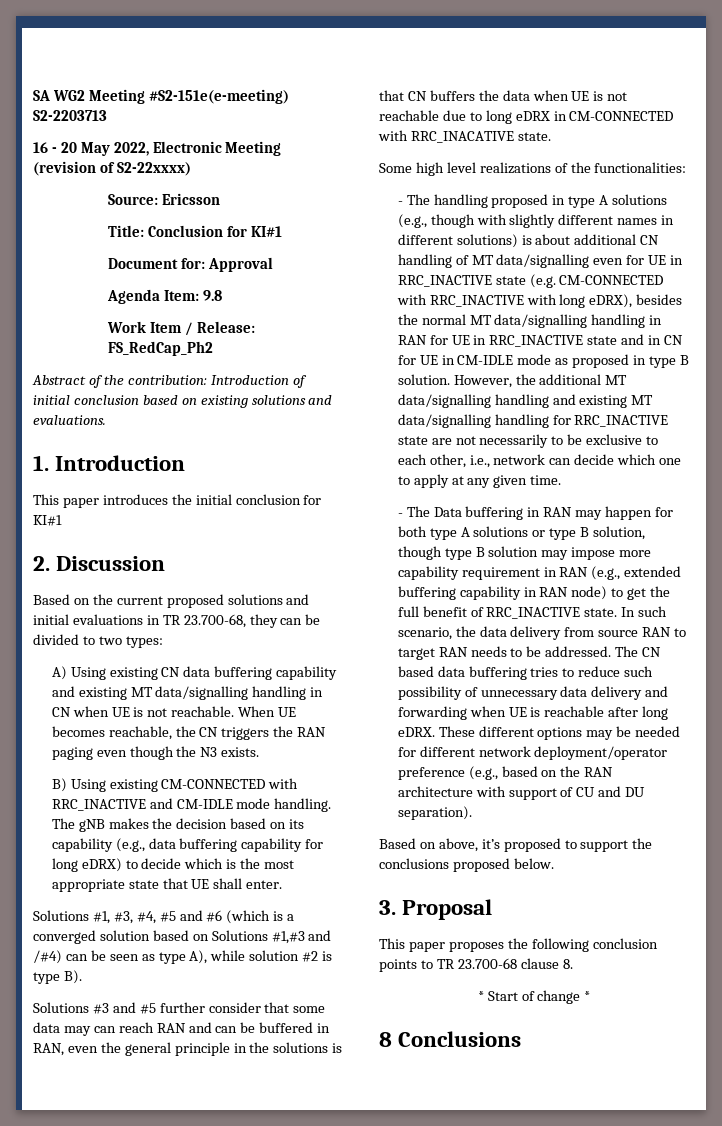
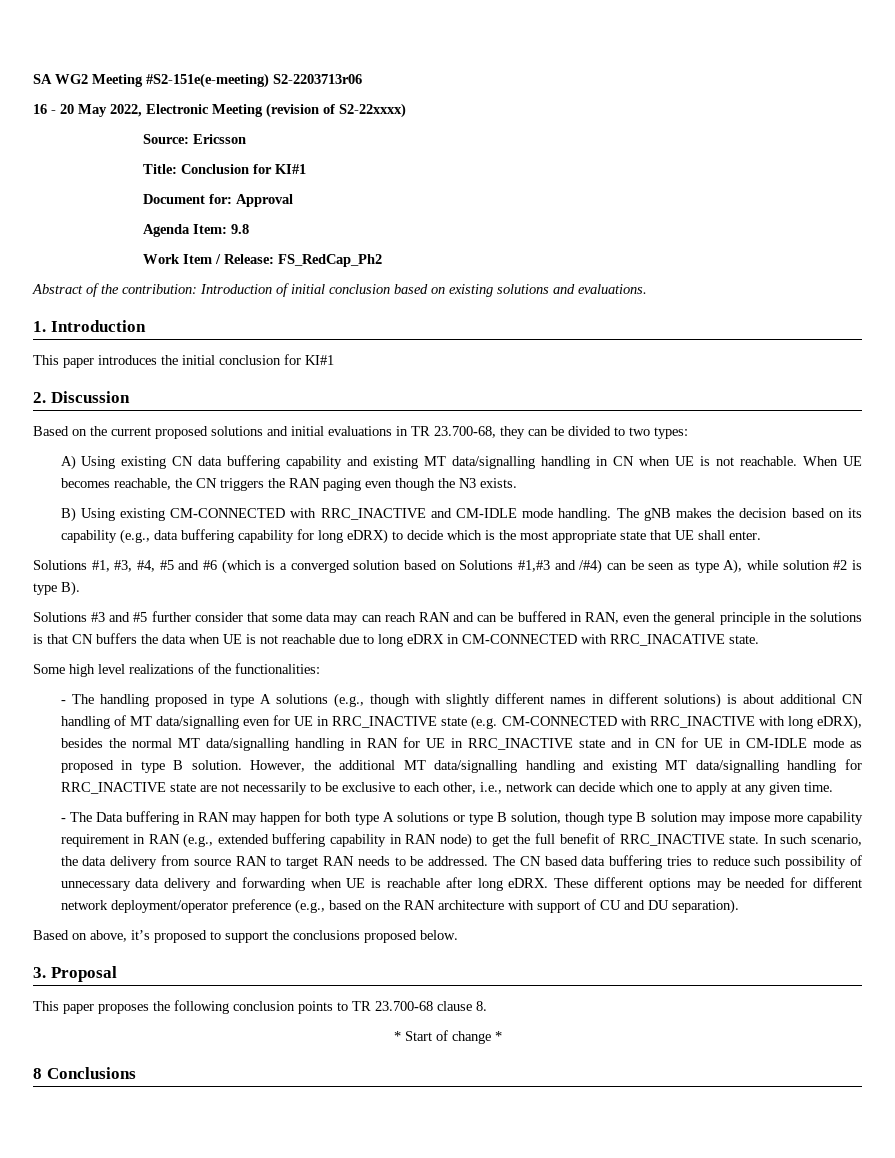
[33,110,107,121] S2-2203713 -> [273,74,362,84] S2-2203713r06

